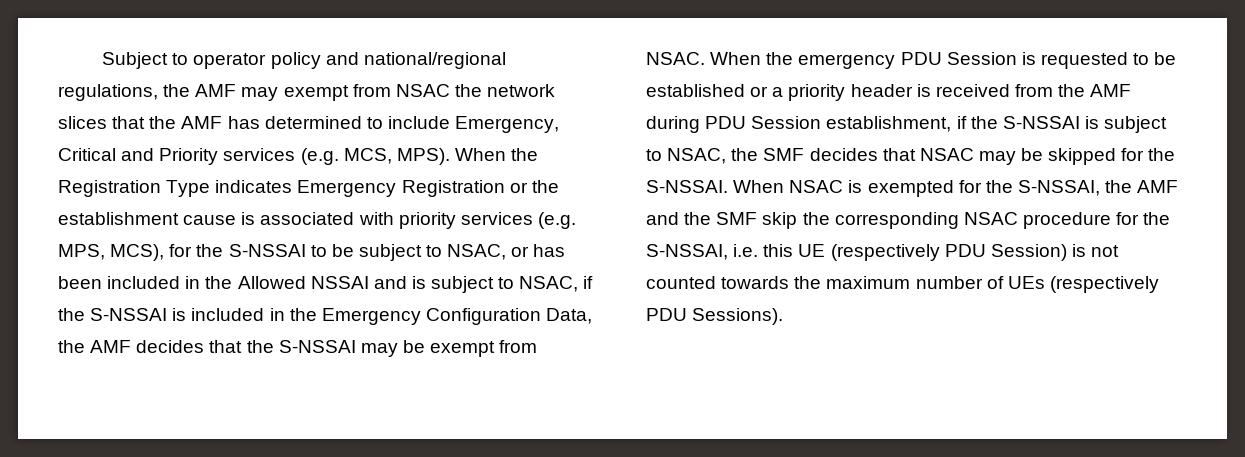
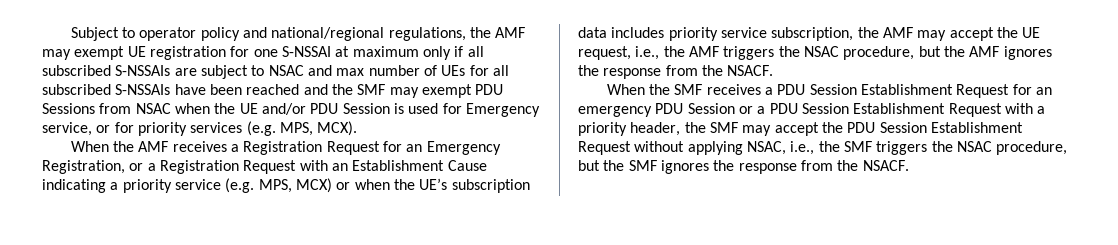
[352,84,556,97] [58,116,560,133] [58,148,539,165] [58,180,559,197] [58,212,576,229] [58,244,566,261] [58,276,594,293] [58,308,593,325] [58,340,538,357] [646,52,1177,69] [646,84,1132,101] [646,116,1168,133] [646,148,1176,165] [646,180,1179,197] [646,212,1171,229] [646,244,1120,261] [646,276,1159,293] [646,308,784,325] from NSAC the network slices that the AMF has determined to include Emergency, Critical and Priority services (e.g. MCS, MPS). When the Registration Type indicates Emergency Registration or the establishment cause is associated with priority services (e.g. MPS, MCS), for the S-NSSAI to be subject to NSAC, or has been included in the Allowed NSSAI and is subject to NSAC, if the S-NSSAI is included in the Emergency Configuration Data, the AMF decides that the S-NSSAI may be exempt from NSAC. When the emergency PDU Session is requested to be established or a priority header is received from the AMF during PDU Session establishment, if the S-NSSAI is subject to NSAC, the SMF decides that NSAC may be skipped for the S-NSSAI. When NSAC is exempted for the S-NSSAI, the AMF and the SMF skip the corresponding NSAC procedure for the S-NSSAI, i.e. this UE (respectively PDU Session) is not counted towards the maximum number of UEs (respectively PDU Sessions). -> [127,46,484,60] [42,65,509,79] [42,84,504,98] [42,103,540,117] [42,121,358,136] [70,141,501,155] [42,160,487,174] [42,178,530,193] [578,27,1041,41] [578,46,1052,60] [578,65,774,79] [606,84,1052,98] [578,103,1046,117] [578,122,1023,136] [578,141,1068,155] [578,160,909,174] UE registration for one S-NSSAI at maximum only if all subscribed S-NSSAIs are subject to NSAC and max number of UEs for all subscribed S-NSSAIs have been reached and the SMF may exempt PDU Sessions from NSAC when the UE and/or PDU Session is used for Emergency service, or for priority services (e.g. MPS, MCX). // When the AMF receives a Registration Request for an Emergency Registration, or a Registration Request with an Establishment Cause indicating a priority service (e.g. MPS, MCX) or when the UE’s subscription data includes priority service subscription, the AMF may accept the UE request, i.e., the AMF triggers the NSAC procedure, but the AMF ignores the response from the NSACF. // When the SMF receives a PDU Session Establishment Request for an emergency PDU Session or a PDU Session Establishment Request with a priority header, the SMF may accept the PDU Session Establishment Request without applying NSAC, i.e., the SMF triggers the NSAC procedure, but the SMF ignores the response from the NSACF.

